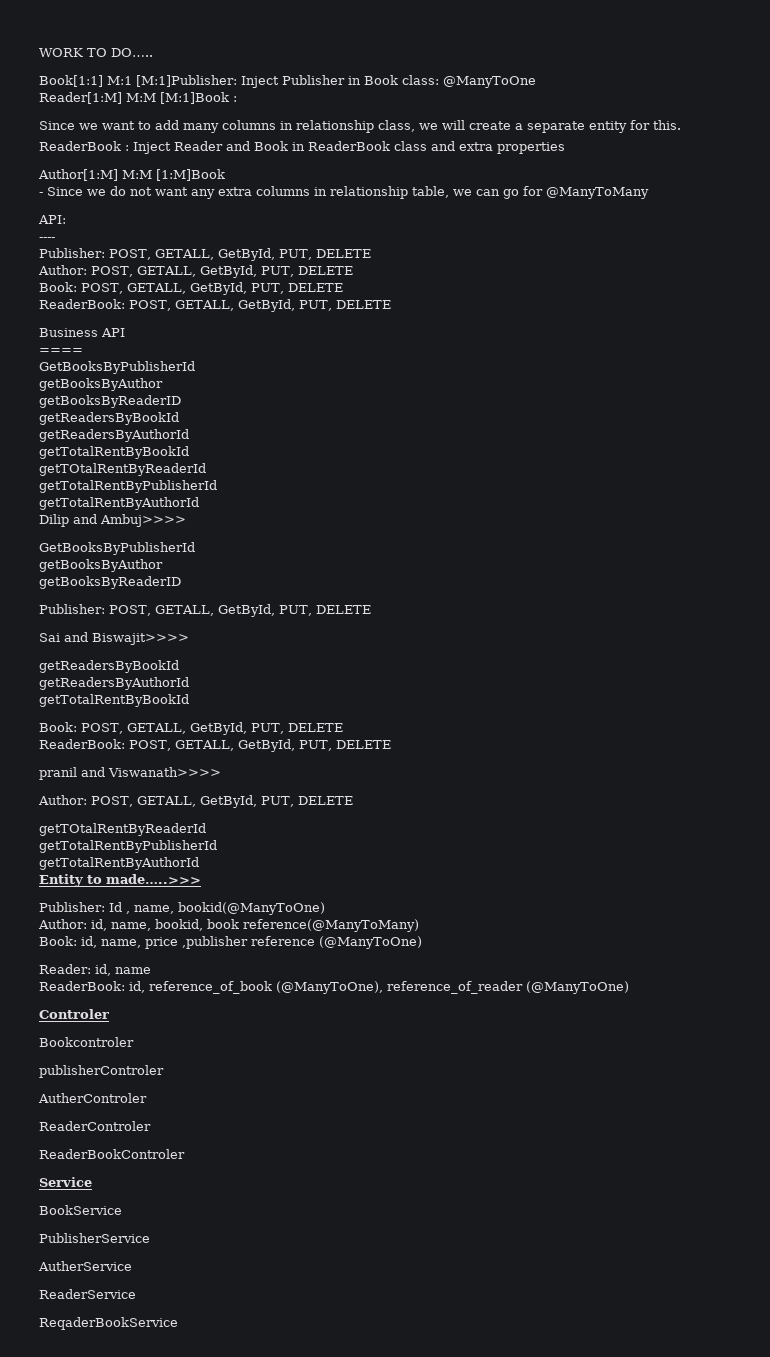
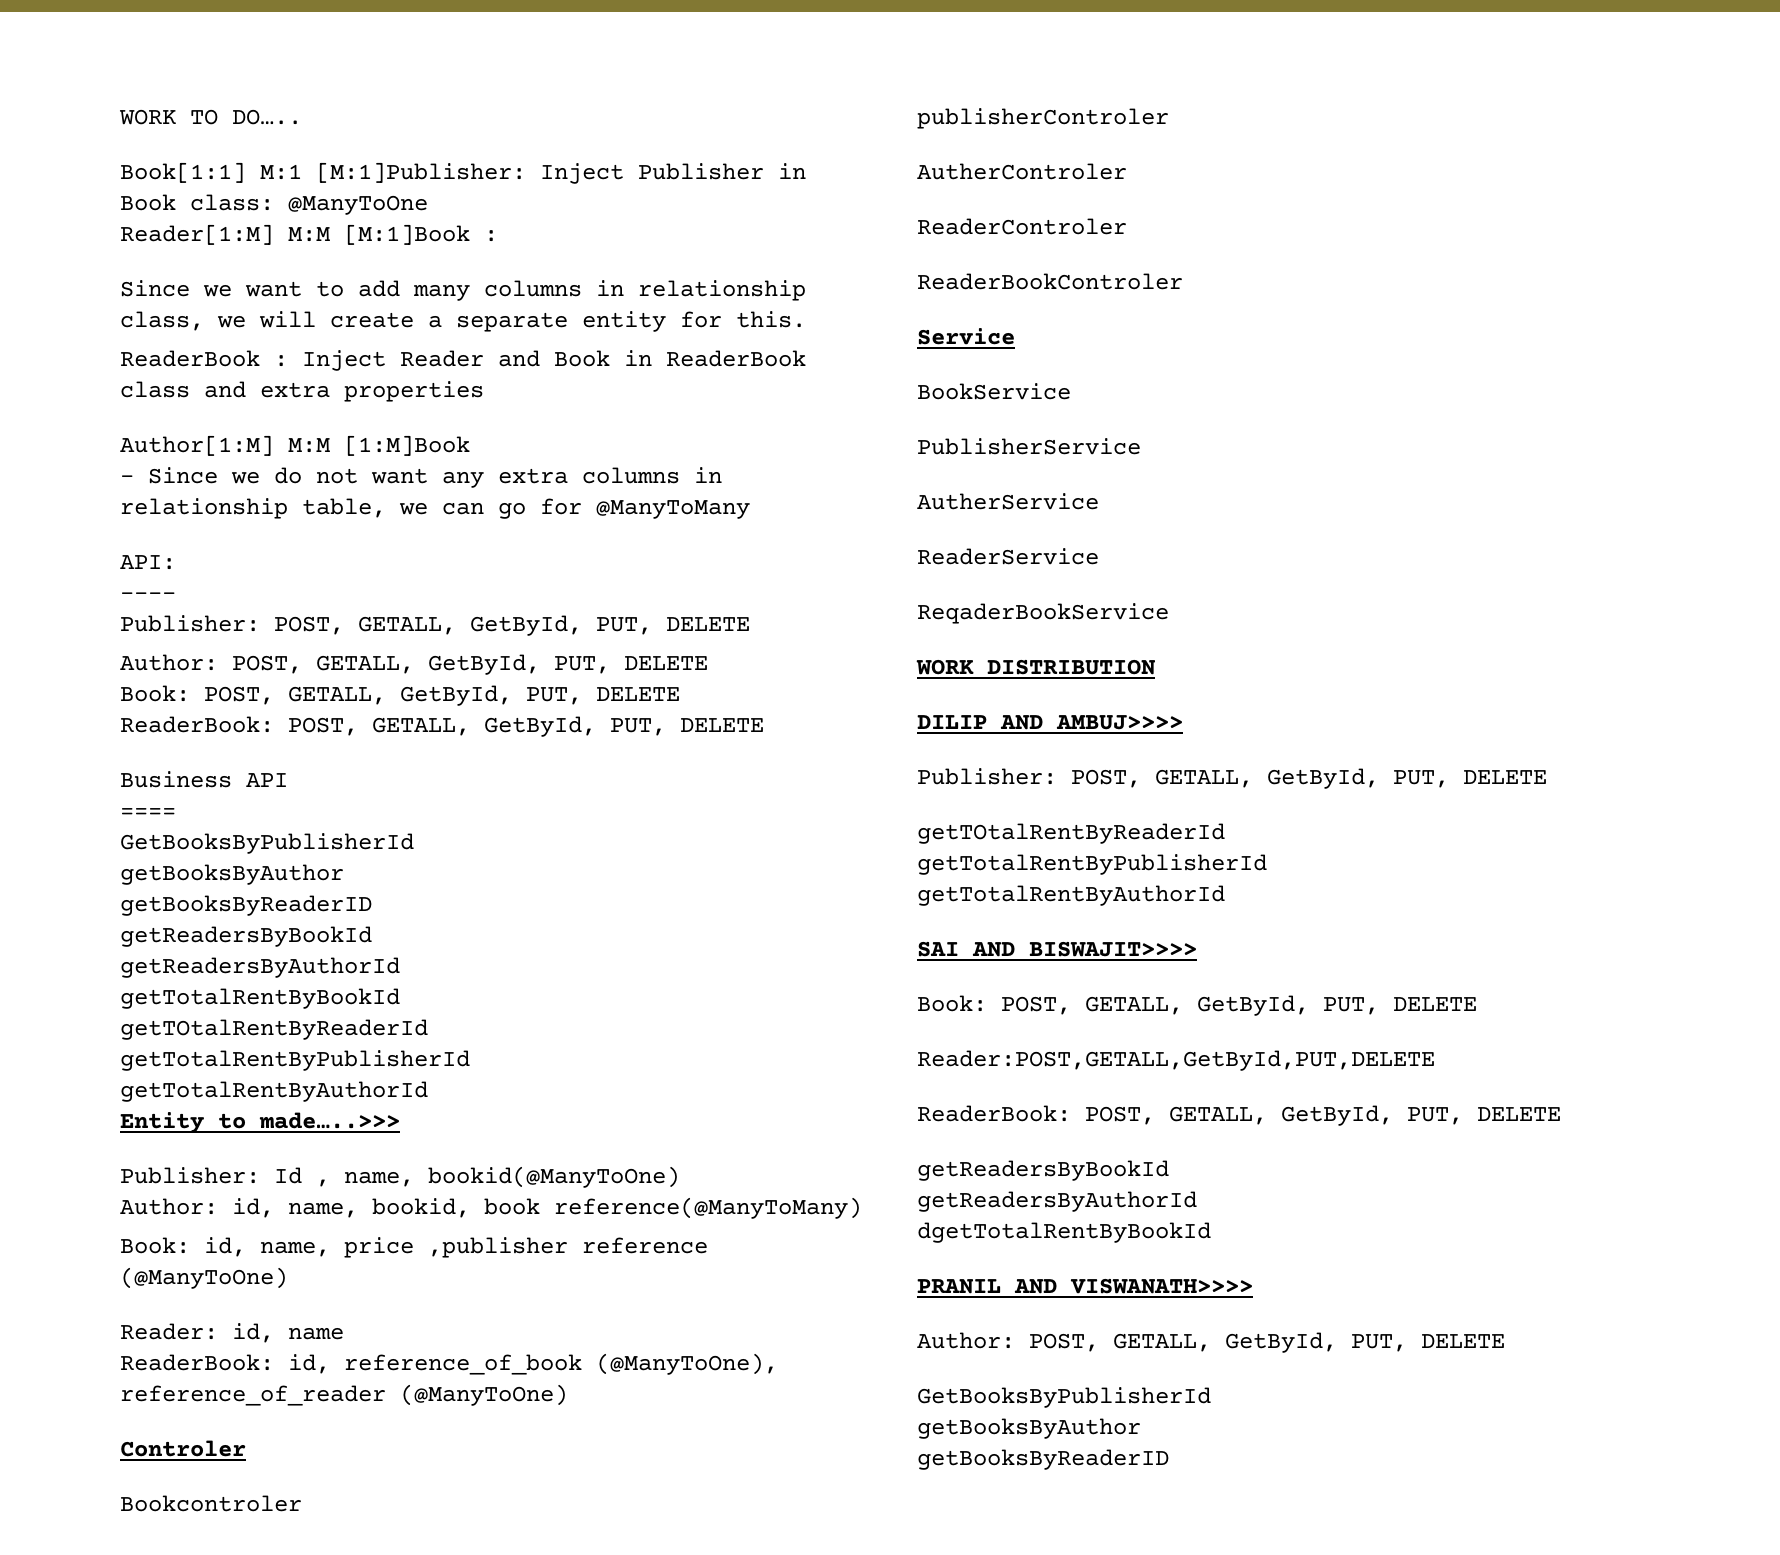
[39,514,186,527] [39,542,195,555] [39,559,163,572] [39,576,181,589] [39,604,371,617] [39,632,189,645] [39,660,179,673] [39,677,189,690] [39,694,189,707] [39,722,343,735] [39,739,391,752] [39,767,221,780] [38,795,353,808] [39,823,206,836] [39,840,217,853] [39,857,199,870] // Dilip and Ambuj>>>> // GetBooksByPublisherId // getBooksByAuthor // getBooksByReaderID // Publisher: POST, GETALL, GetById, PUT, DELETE // Sai and Biswajit>>>> // getReadersByBookId // getReadersByAuthorId // getTotalRentByBookId // Book: POST, GETALL, GetById, PUT, DELETE // ReaderBook: POST, GETALL, GetById, PUT, DELETE // pranil and Viswanath>>>> // Author: POST, GETALL, GetById, PUT, DELETE // getTOtalRentByReaderId // getTotalRentByPublisherId // getTotalRentByAuthorId -> (428, 1091) none
(178, 1323) none -> [916,659,1156,675] [917,715,1183,730] [917,768,1547,789] [917,823,1225,844] [917,854,1267,875] [917,885,1225,906] [917,941,1197,957] [917,995,1477,1016] [917,1050,1435,1071] [917,1105,1561,1126] [917,1160,1169,1181] [917,1191,1197,1212] [917,1222,1211,1243] [917,1278,1253,1294] [917,1332,1505,1353] [917,1387,1211,1408] [917,1418,1141,1439] [917,1449,1169,1470] // WORK DISTRIBUTION // DILIP AND AMBUJ>>>> // Publisher: POST, GETALL, GetById, PUT, DELETE // getTOtalRentByReaderId // getTotalRentByPublisherId // getTotalRentByAuthorId // SAI AND BISWAJIT>>>> // Book: POST, GETALL, GetById, PUT, DELETE // Reader:POST,GETALL,GetById,PUT,DELETE // ReaderBook: POST, GETALL, GetById, PUT, DELETE // getReadersByBookId // getReadersByAuthorId // dgetTotalRentByBookId // PRANIL AND VISWANATH>>>> // Author: POST, GETALL, GetById, PUT, DELETE // GetBooksByPublisherId // getBooksByAuthor // getBooksByReaderID

